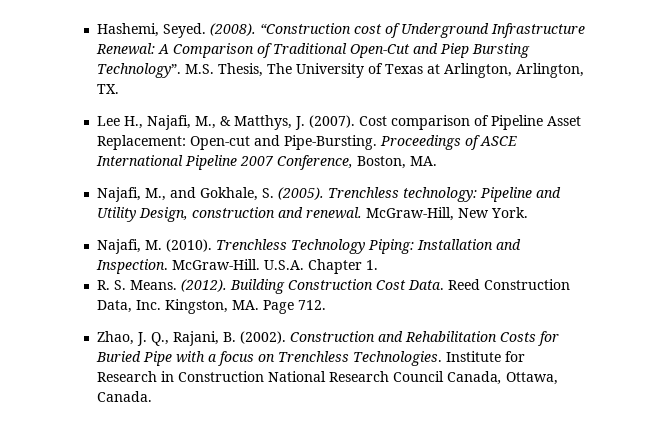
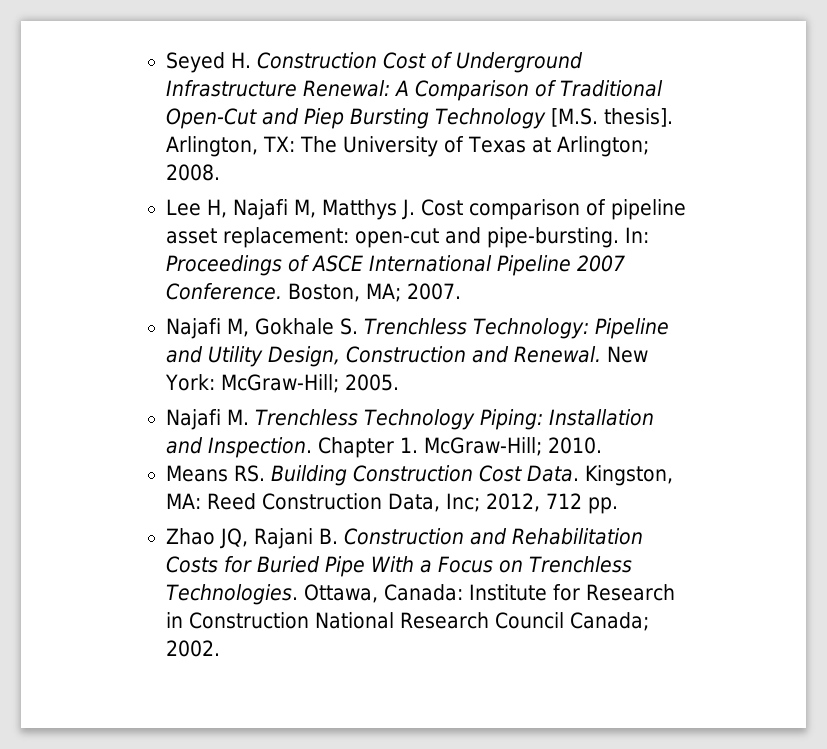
[96,23,382,38] Hashemi, Seyed. (2008). “Construction cost -> [166,52,427,73] Seyed H. Construction Cost
[96,63,263,78] Technology”. M.S. Thesis, -> [435,108,674,129] [166,136,296,157] Technology [M.S. thesis]. Arlington, TX:
[443,63,584,78] [96,84,119,94] [96,115,581,130] [96,135,377,150] Arlington, Arlington, TX. // Lee H., Najafi, M., & Matthys, J. (2007). Cost comparison of Pipeline Asset Replacement: Open-cut and Pipe-Bursting. -> [557,136,650,157] [166,164,221,181] [166,199,687,220] [166,227,650,248] Arlington; 2008. // Lee H, Najafi M, Matthys J. Cost comparison of pipeline asset replacement: open-cut and pipe-bursting. In:
[276,155,437,170] [96,187,561,202] [96,207,528,222] [96,239,212,254] Conference, Boston, MA. // Najafi, M., and Gokhale, S. (2005). Trenchless technology: Pipeline and Utility Design, construction and renewal. McGraw-Hill, New York. // Najafi, M. (2010). -> [166,283,462,302] [166,318,670,339] [166,346,649,367] [165,374,400,393] [166,409,250,430] Conference. Boston, MA; 2007. // Najafi M, Gokhale S. Trenchless Technology: Pipeline and Utility Design, Construction and Renewal. New York: McGraw-Hill; 2005. // Najafi M.
[171,259,304,270] McGraw-Hill. U.S.A. -> (313, 447) none
[96,279,227,292] // R. S. Means. (2012). -> [424,437,603,456] [166,465,266,482] McGraw-Hill; 2010. // Means RS.
(444, 285) none -> [585,465,674,486] [166,493,202,509] Kingston, MA:
[135,299,326,314] [96,331,286,346] Inc. Kingston, MA. Page 712. // Zhao, J. Q., Rajani, B. (2002). -> [446,493,619,514] [166,528,339,549] Inc; 2012, 712 pp. // Zhao JQ, Rajani B.
[175,351,254,366] with a focus -> [371,556,494,573] With a Focus
(442, 358) none -> [304,584,464,603] Ottawa, Canada:
[446,371,558,385] [96,391,152,402] Canada, Ottawa, Canada. -> [570,612,650,631] [166,640,221,657] Canada; 2002.

